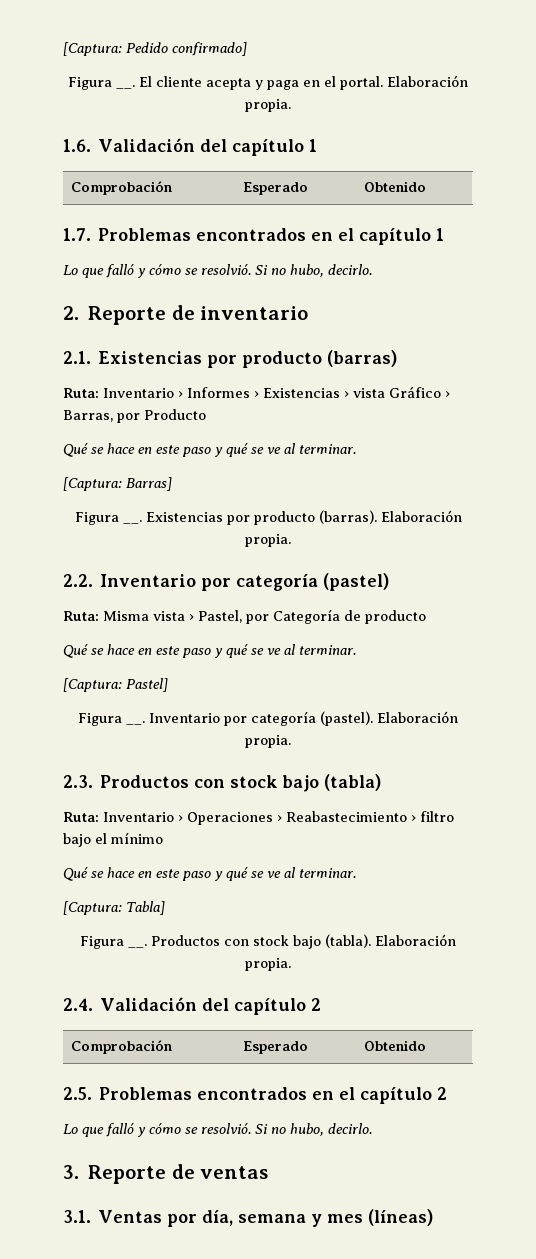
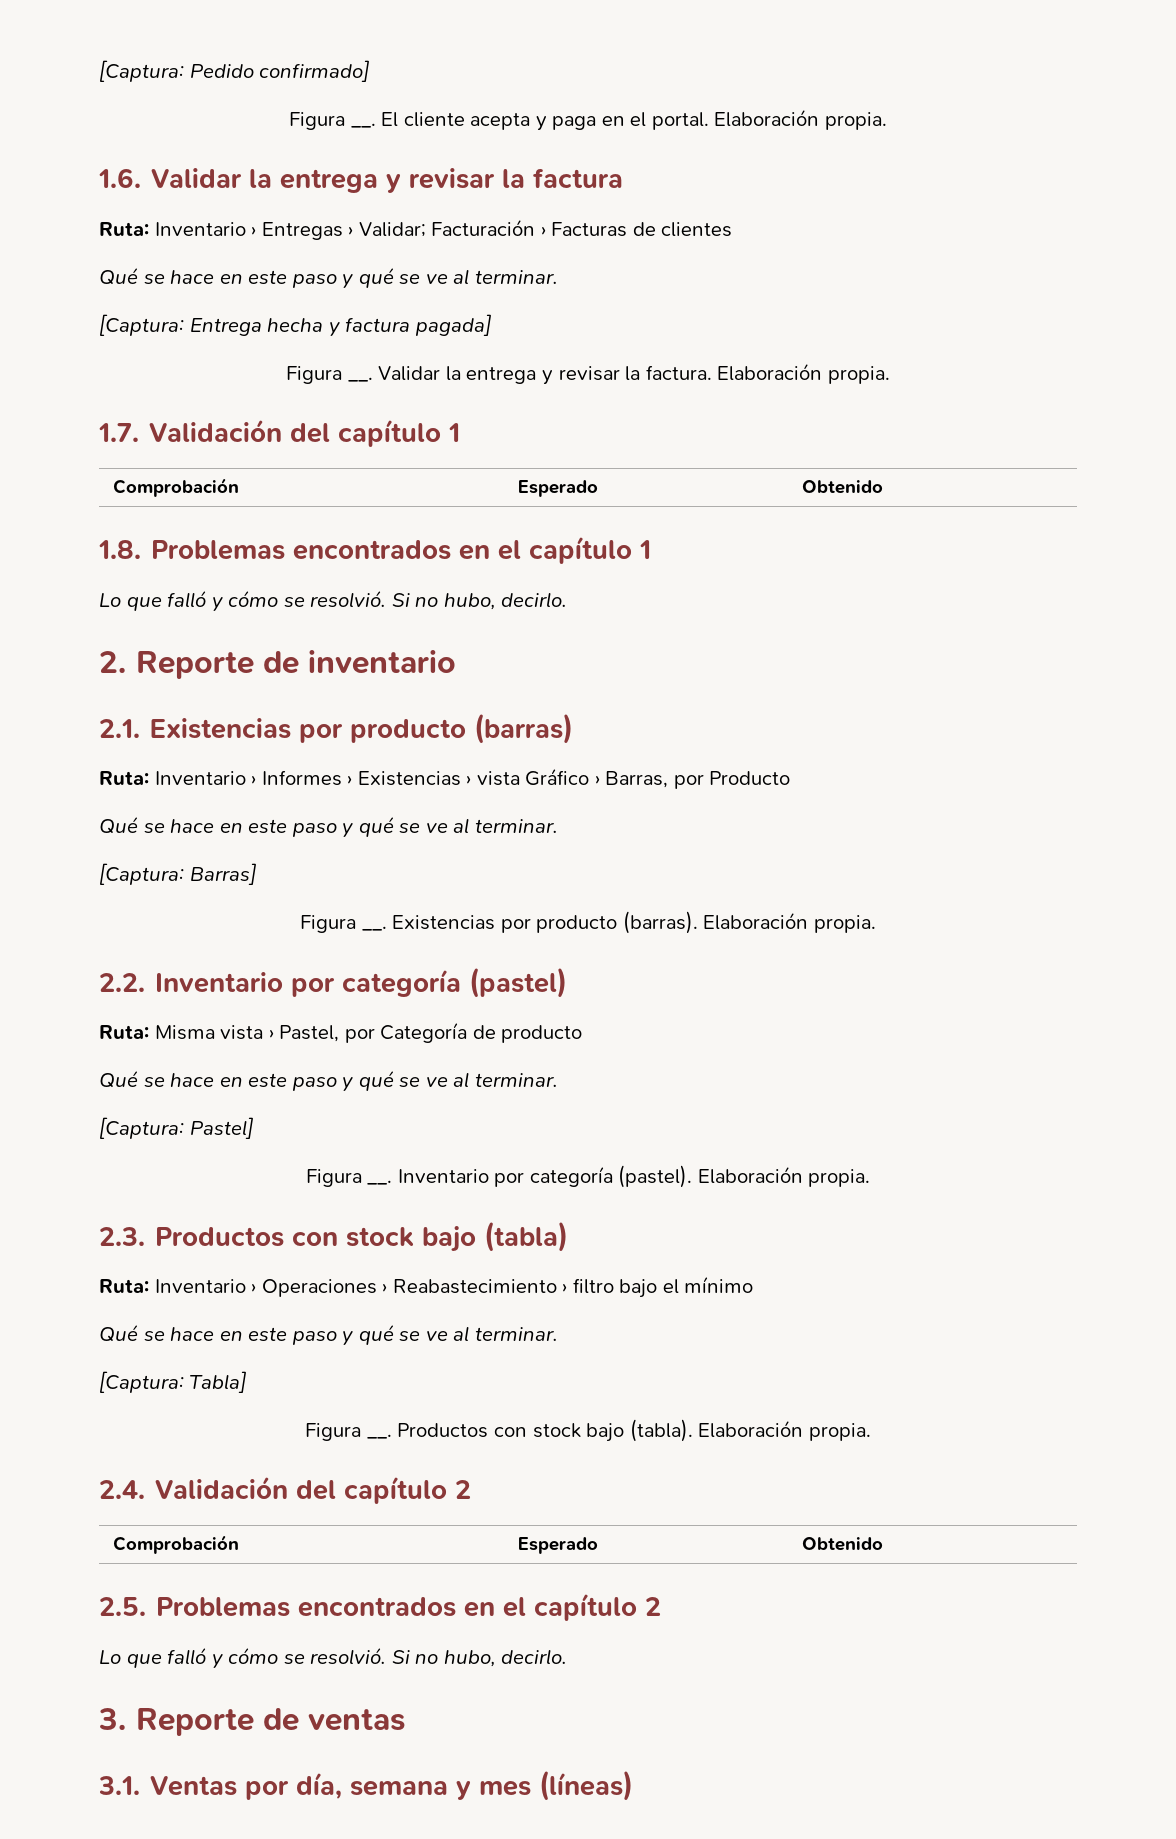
(91, 145) none -> [151,168,624,193] [99,219,733,240] [99,267,558,289] [99,314,492,337] [286,363,890,385] [98,423,139,442] Validar la entrega y revisar la factura // Ruta: Inventario › Entregas › Validar; Facturación › Facturas de clientes // Qué se hace en este paso y qué se ve al terminar. // [Captura: Entrega hecha y factura pagada] // Figura __. Validar la entrega y revisar la factura. Elaboración propia. // 1.7.
[63,228,91,241] 1.7. -> [98,540,141,559] 1.8.

